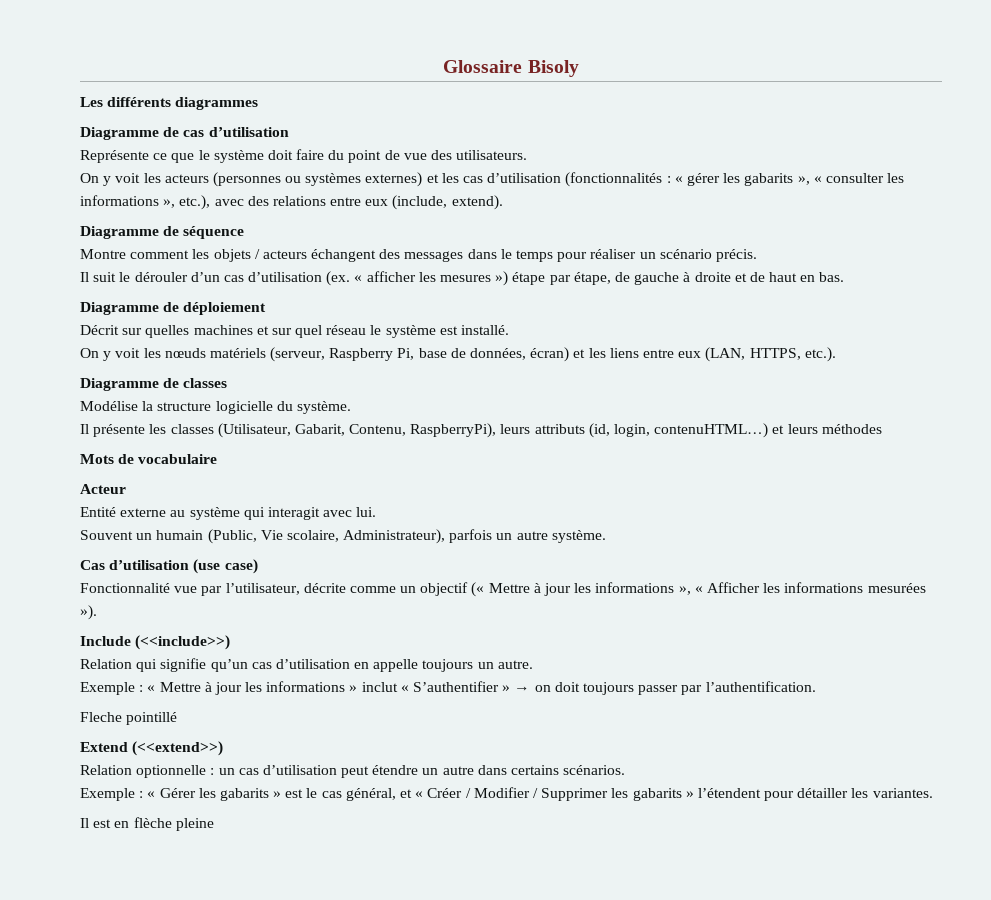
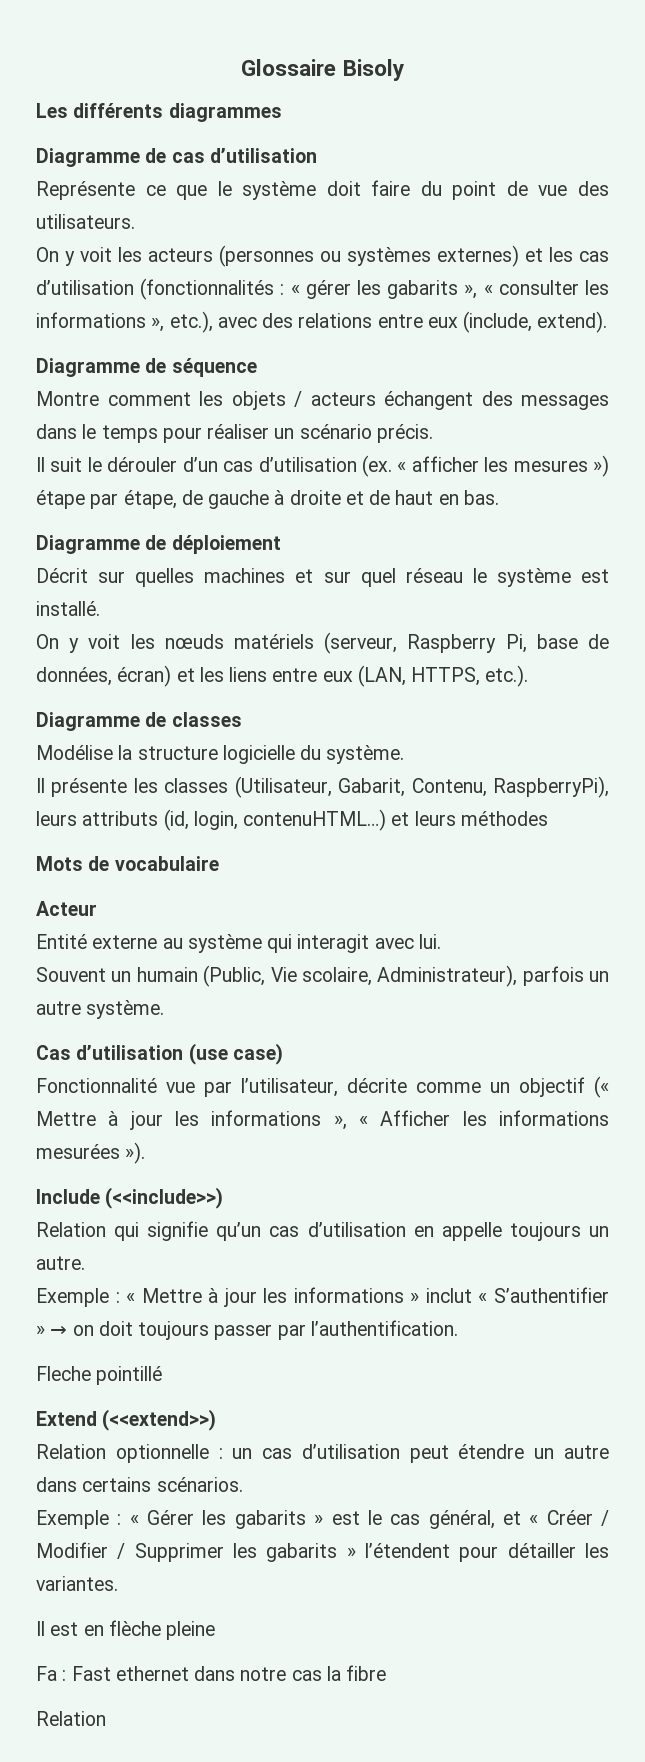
(214, 824) none -> [36,1665,387,1681] [36,1711,106,1726] // Fa : Fast ethernet dans notre cas la fibre // Relation

